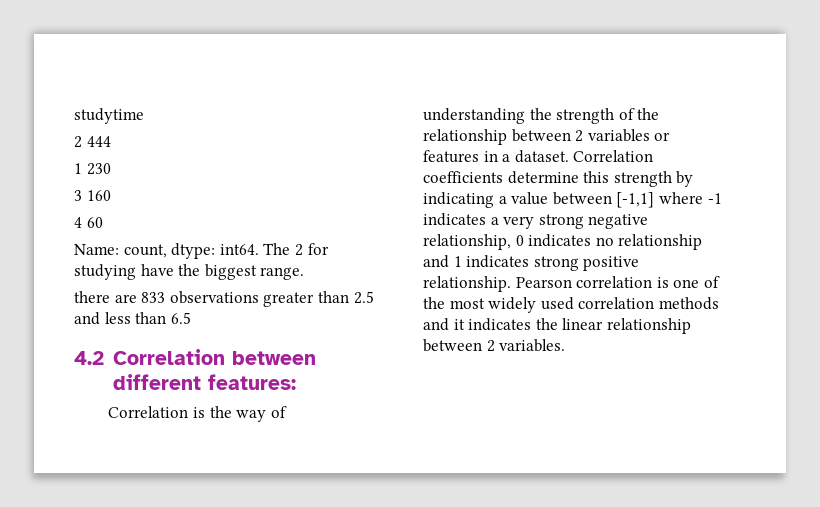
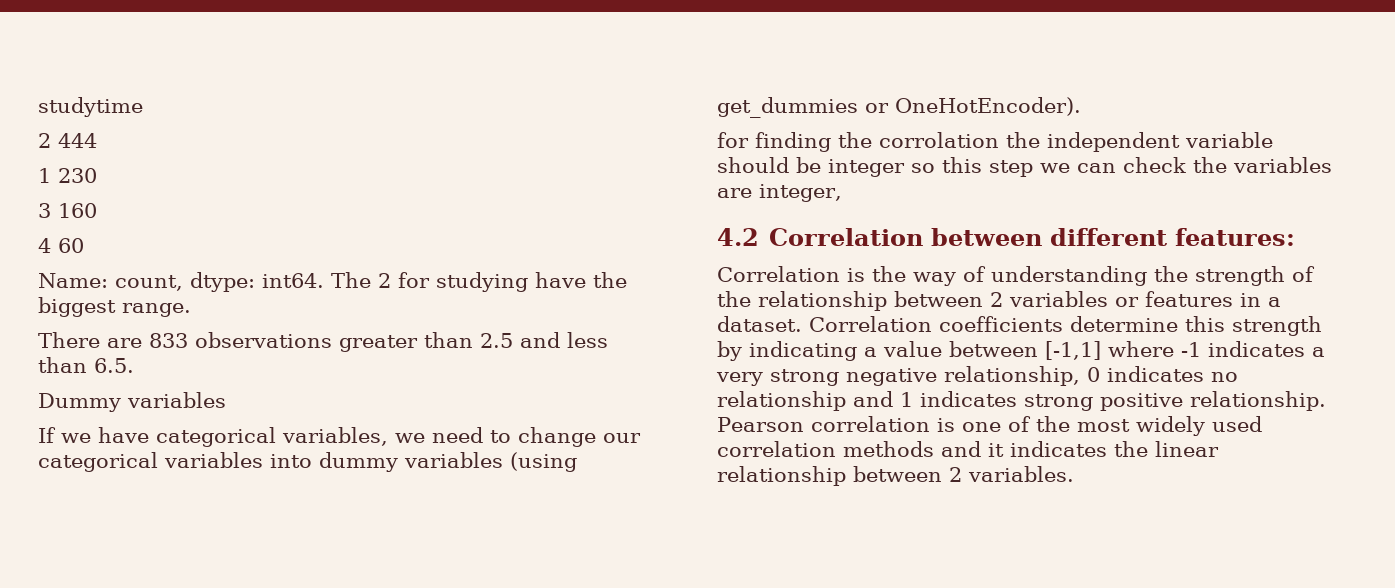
[74,291,110,303] there -> [38,332,100,348] There
[170,312,191,324] 6.5 -> [94,358,134,373] [38,392,226,412] [38,427,641,447] [38,452,577,472] [717,97,1081,118] [717,132,1273,152] [717,157,1332,177] [717,184,842,202] 6.5. // Dummy variables // If we have categorical variables, we need to change our categorical variables into dummy variables (using get_dummies or OneHotEncoder). // for finding the corrolation the independent variable should be integer so this step we can check the variables are integer,

